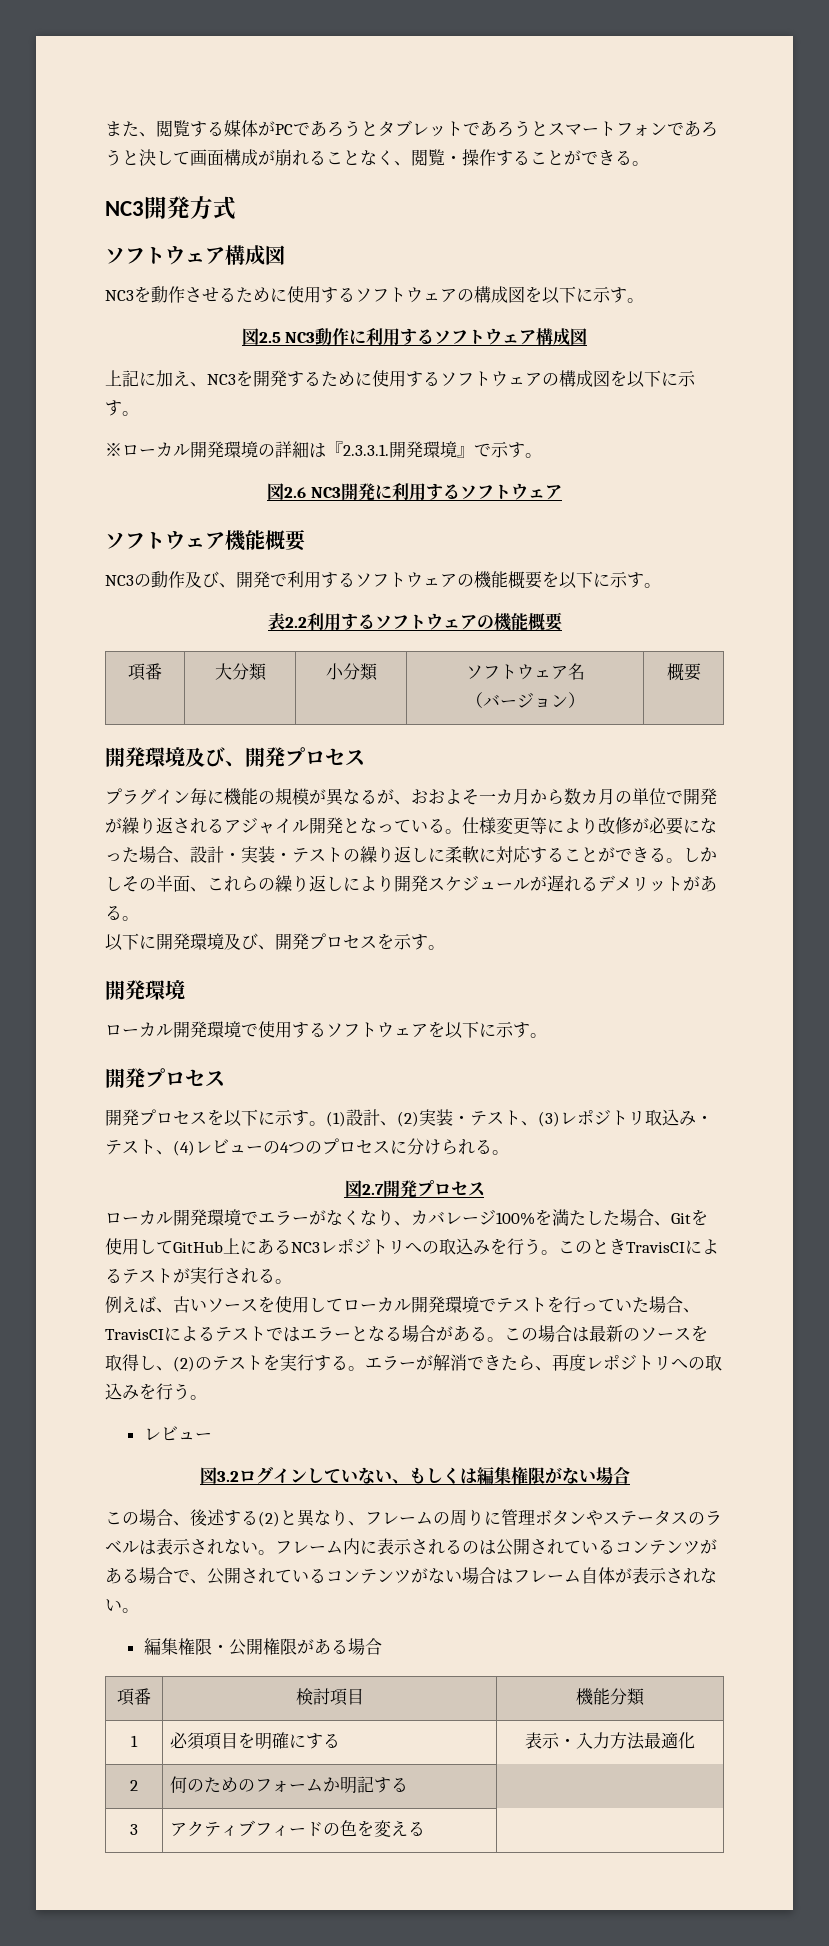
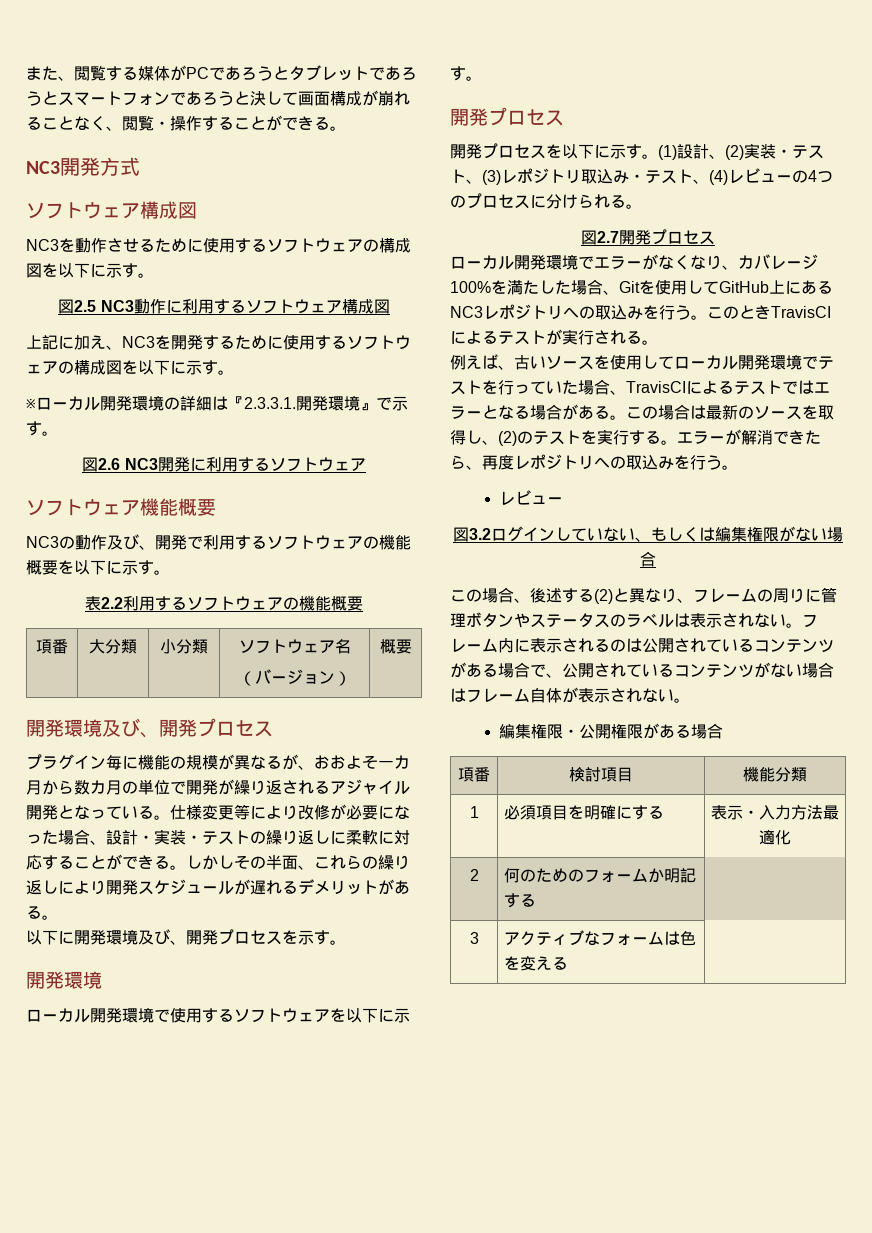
[255,1822,341,1837] フィードの -> [583,931,680,946] なフォームは

